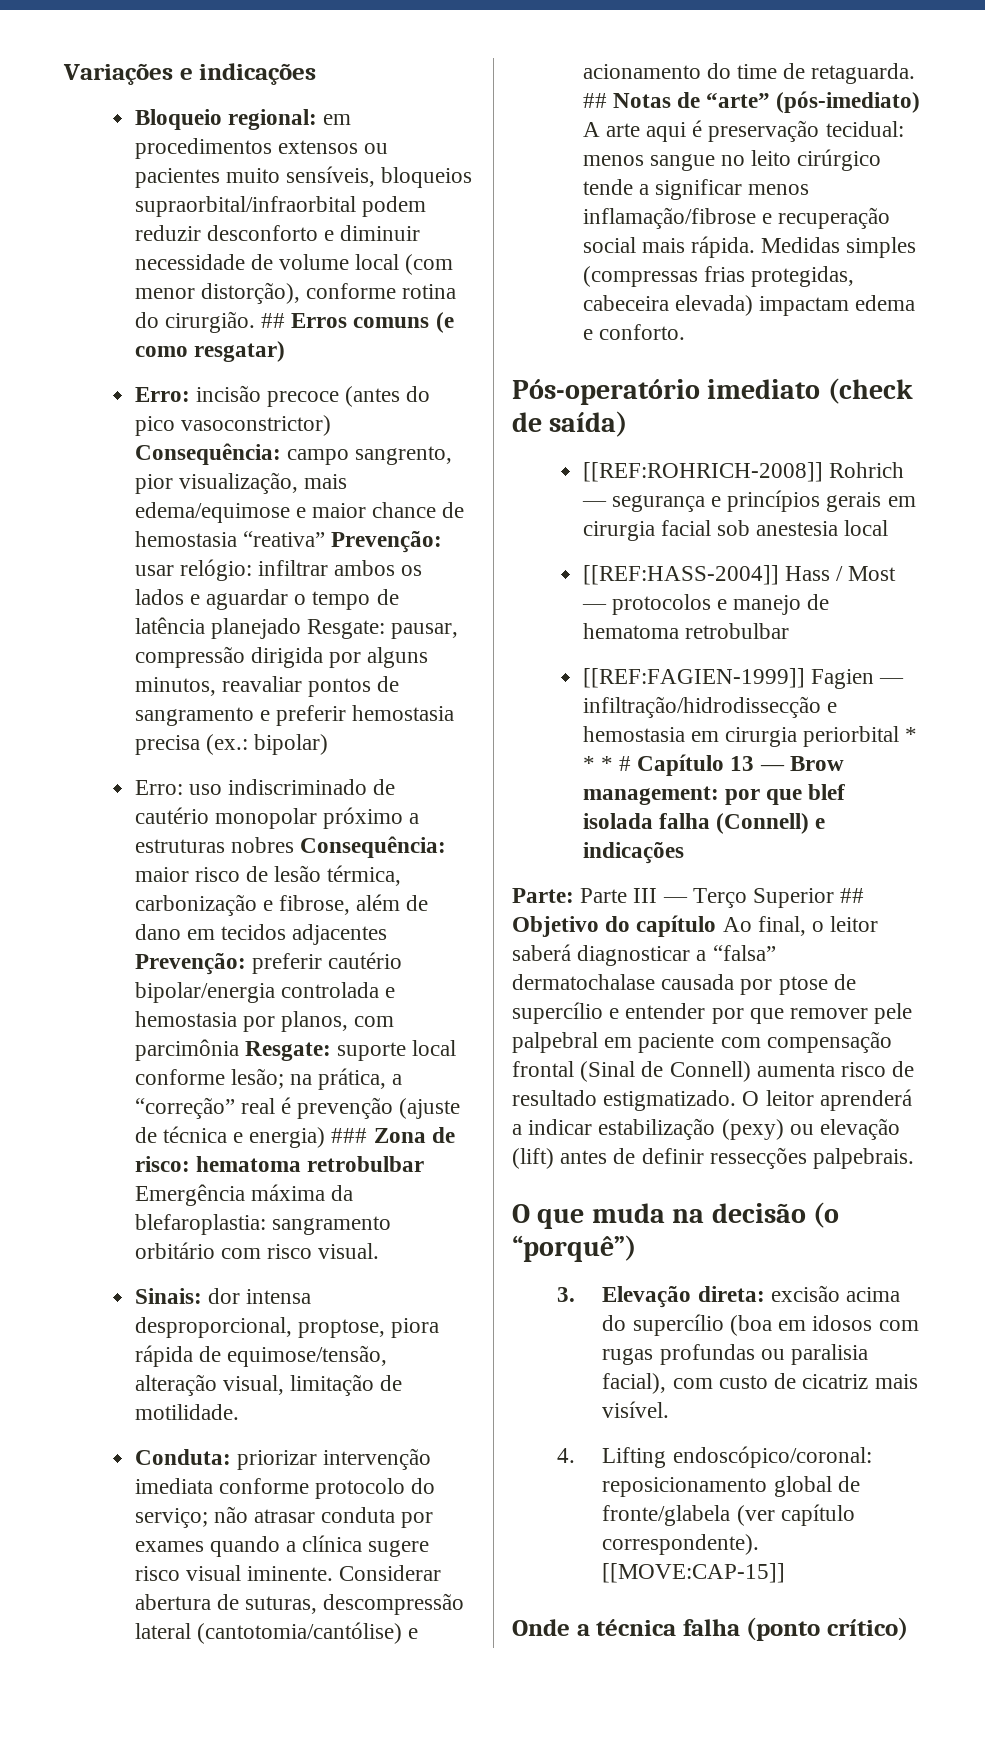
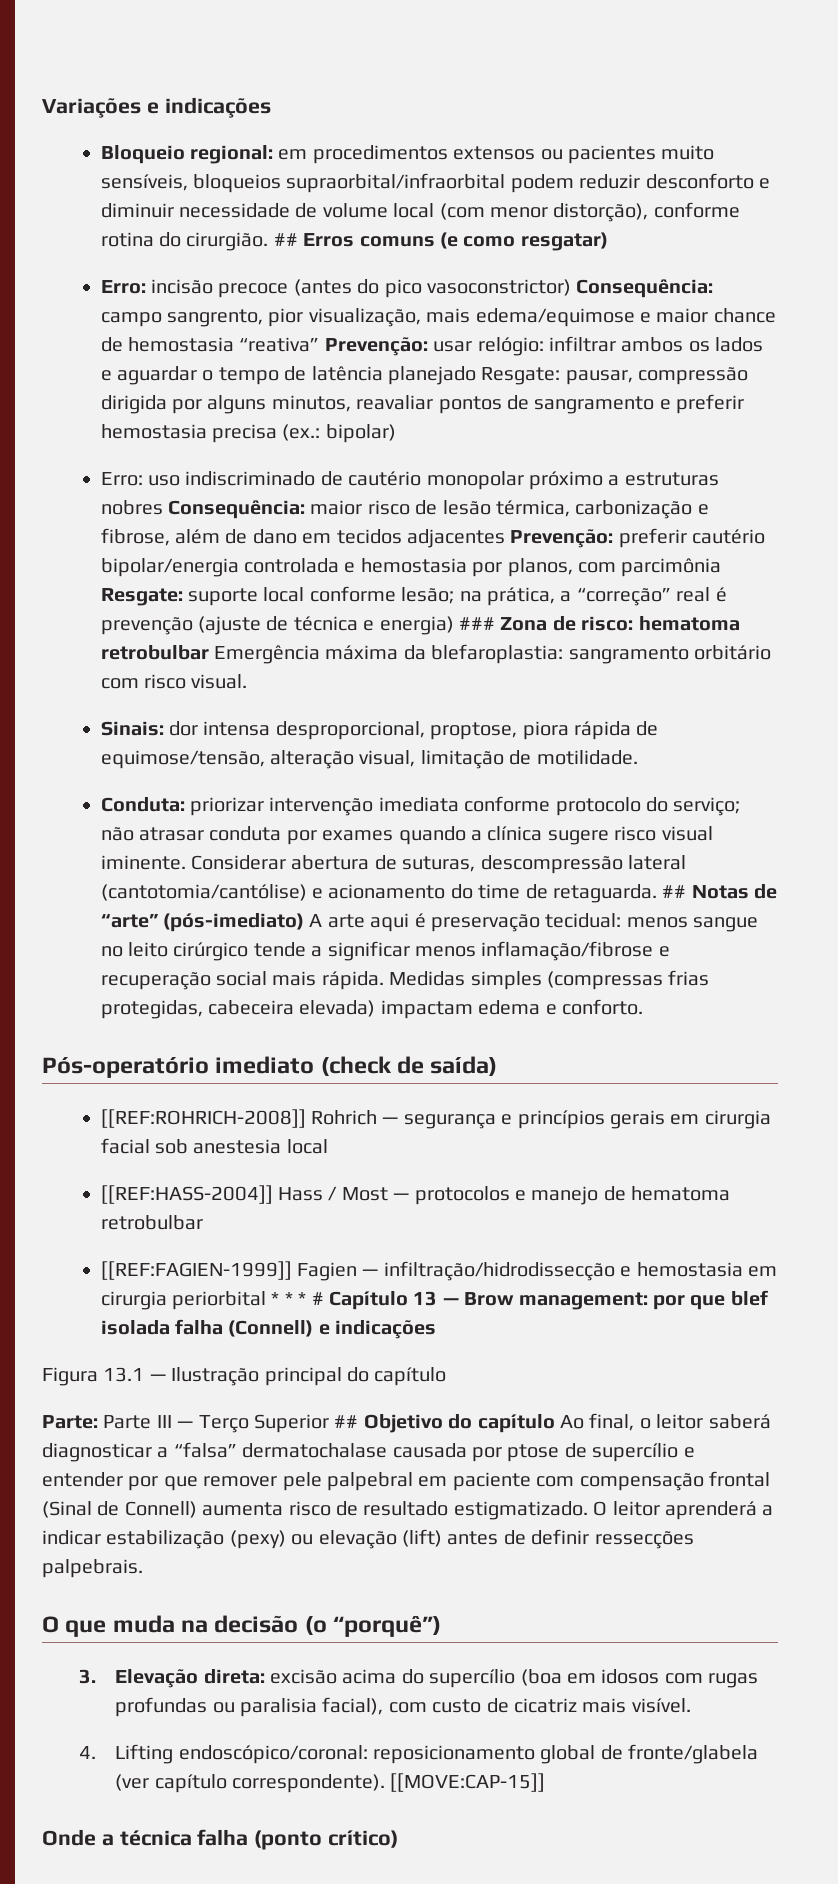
(684, 853) none -> [42,1367,447,1386] // Figura 13.1 — Ilustração principal do capítulo

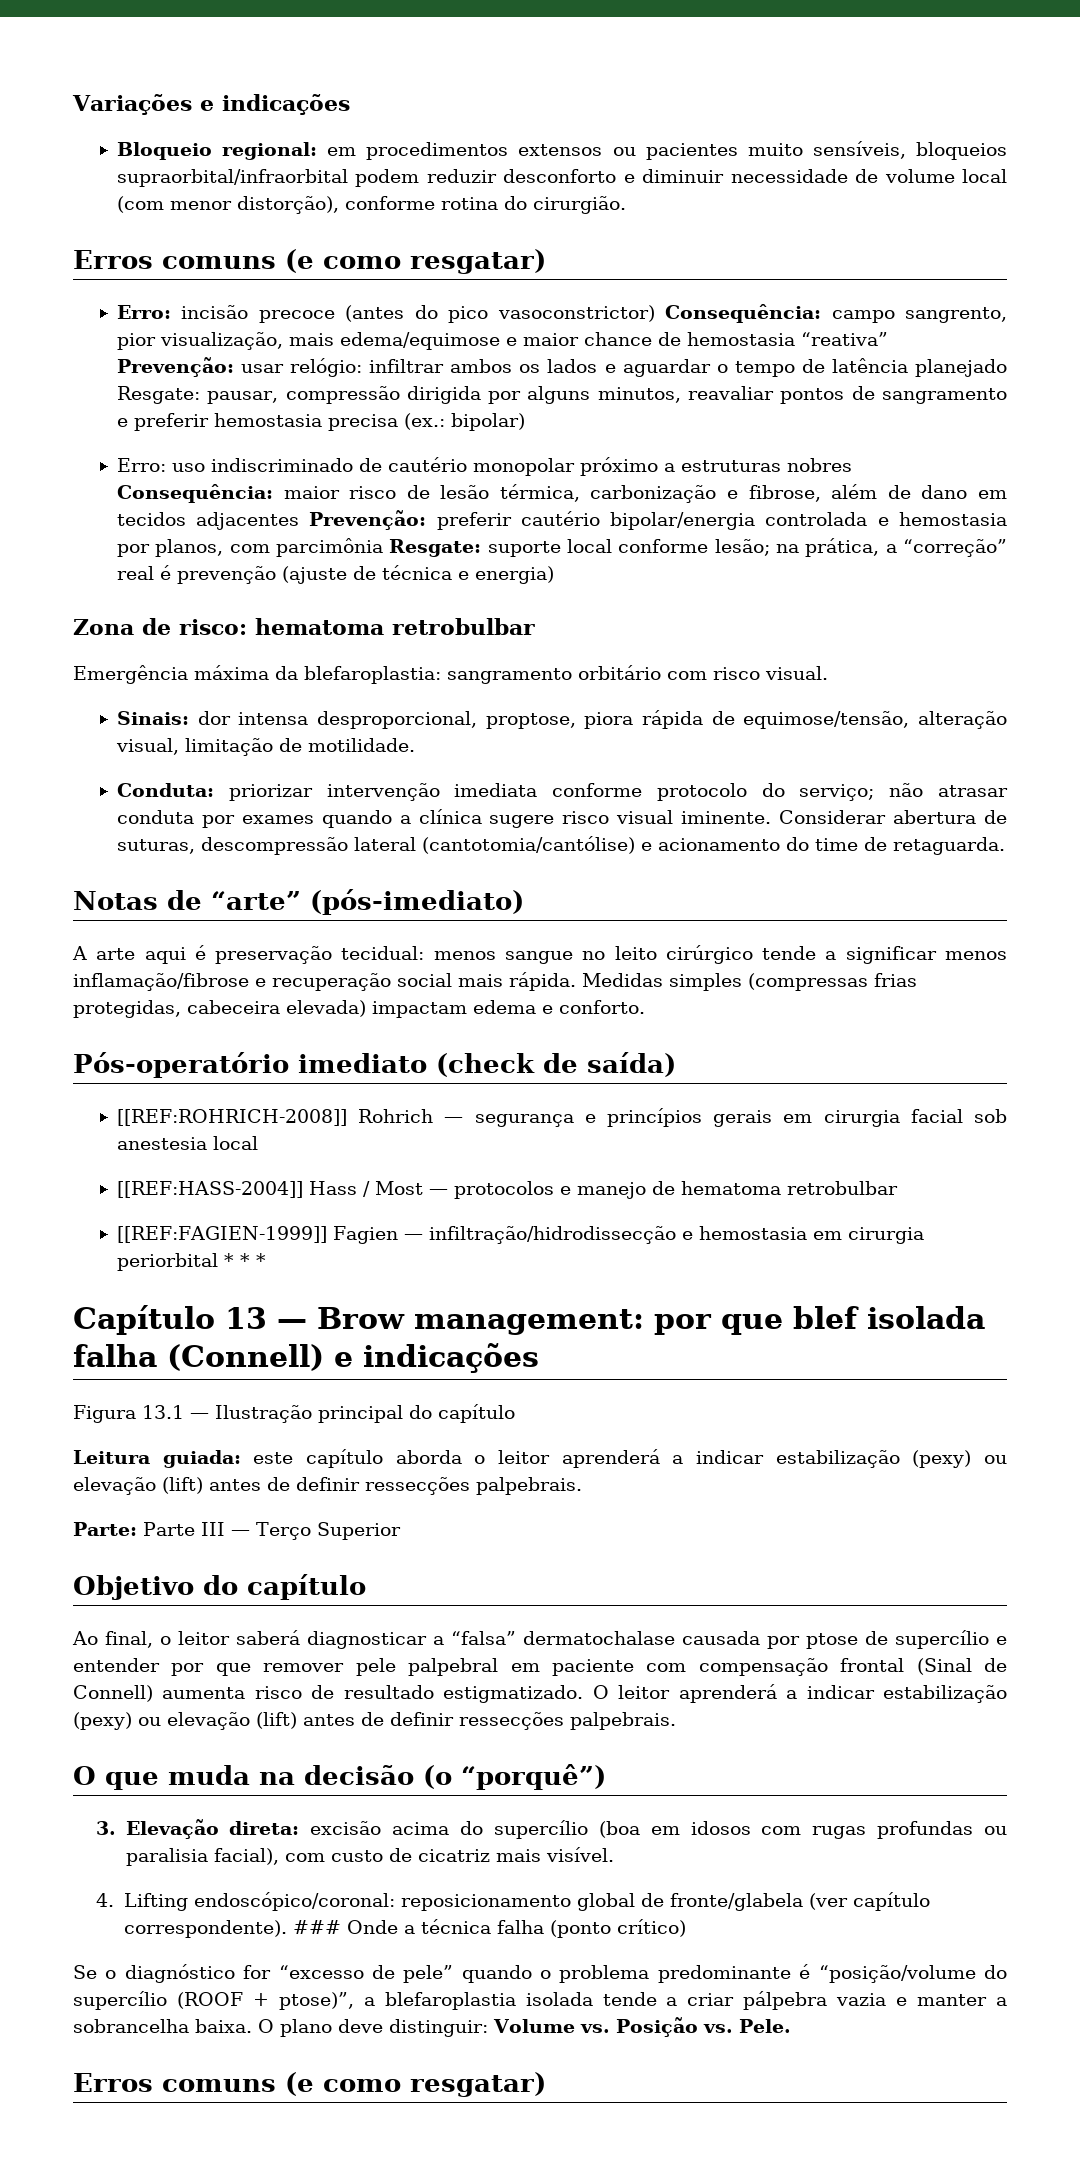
[273,233,298,246] ## -> (626, 205) //
[458,617,495,630] ### -> (554, 575) //
(209, 652) none -> (535, 626) //
[662,885,687,898] ## -> (1005, 846) //
(304, 922) none -> (524, 902) //
[311,1292,324,1305] # -> (266, 1260) //
(447, 1376) none -> [73,1449,1007,1468] [73,1477,582,1495] // Leitura guiada: este capítulo aborda o leitor aprenderá a indicar estabilização (pexy) ou elevação (lift) antes de definir ressecções palpebrais.
[334,1415,359,1428] ## -> (401, 1531) //
(555, 1423) none -> (366, 1587) //
[390,1773,546,1792] [[MOVE:CAP-15]] // -> [292,1920,341,1934] ###
(399, 1839) none -> [73,1964,1007,1983] [73,1991,1008,2010] [73,2017,791,2037] [73,2072,546,2097] // Se o diagnóstico for “excesso de pele” quando o problema predominante é “posição/volume do supercílio (ROOF + ptose)”, a blefaroplastia isolada tende a criar pálpebra vazia e manter a sobrancelha baixa. O plano deve distinguir: Volume vs. Posição vs. Pele. // Erros comuns (e como resgatar)

